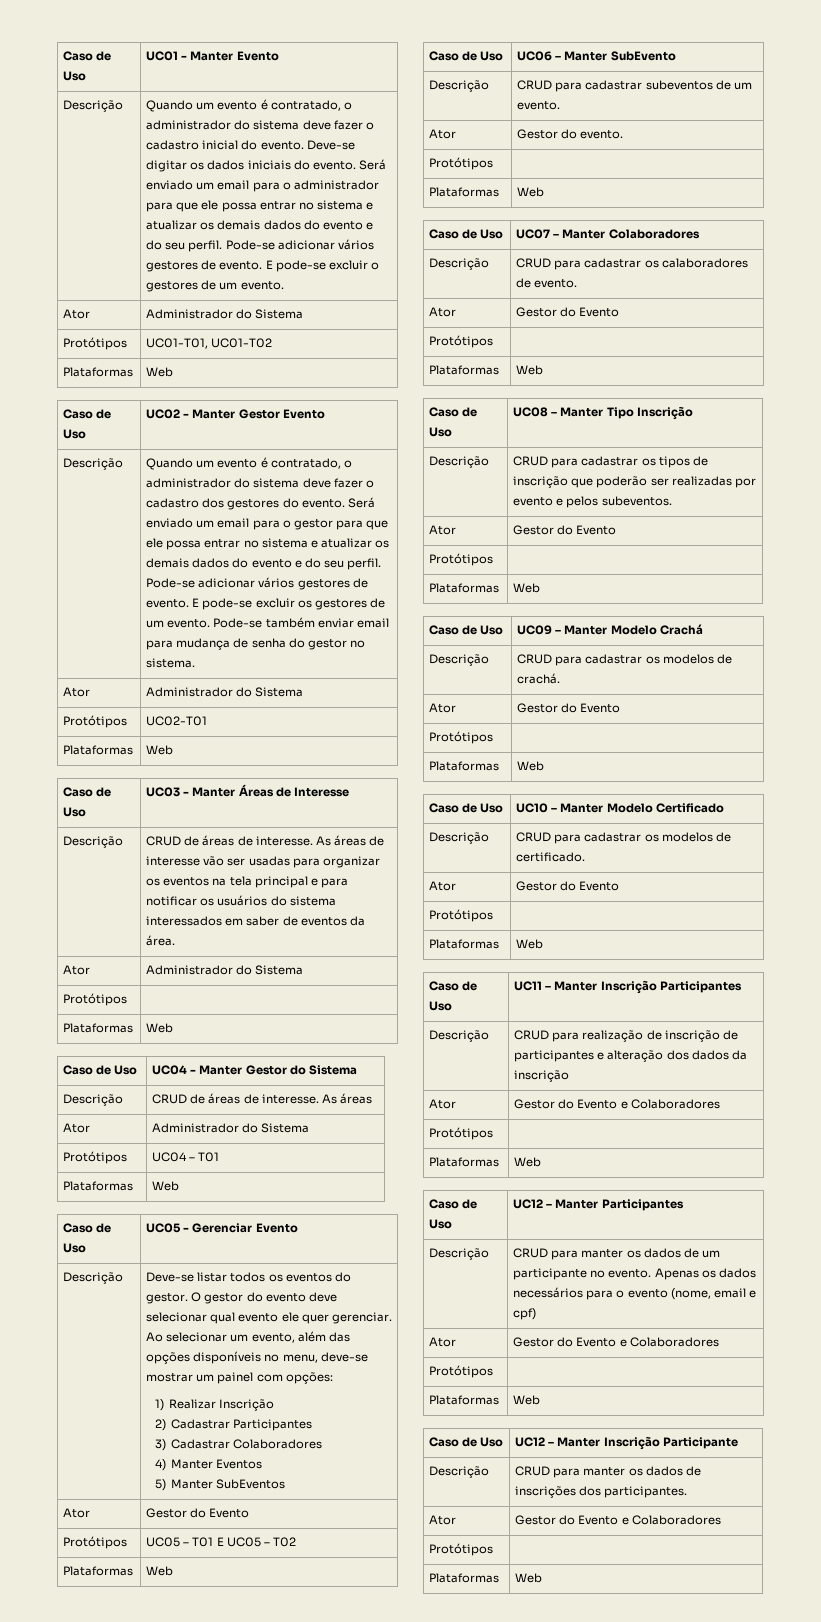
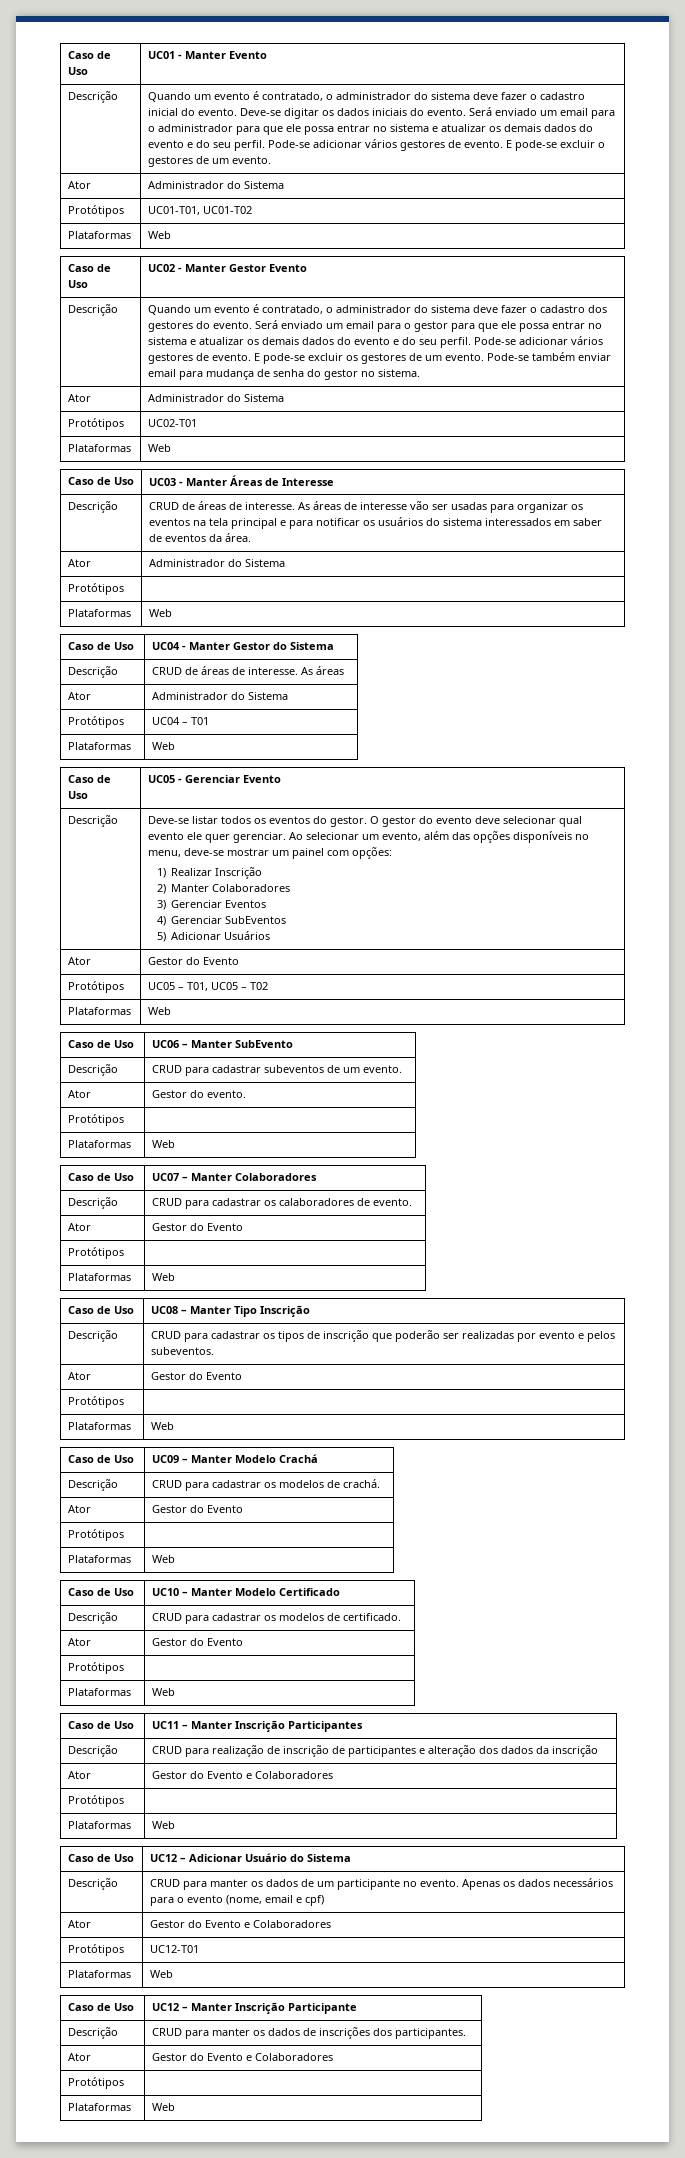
[171,1419,313,1431] [154,1439,323,1451] [154,1459,214,1471] Cadastrar Participantes // 3) Cadastrar Colaboradores // 4) Manter -> [171,884,291,892] [156,900,223,910] Manter Colaboradores // 3) Gerenciar
[154,1479,214,1491] 5) Manter -> [156,916,223,926] 4) Gerenciar
(286, 1484) none -> [156,931,271,942] // 5) Adicionar Usuários
[192,1537,224,1547] T01 E -> [186,982,208,991] T01,
[555,1199,684,1211] Manter Participantes -> [188,1853,351,1862] Adicionar Usuário do Sistema
(494, 1371) none -> [149,1945,199,1953] UC12-T01

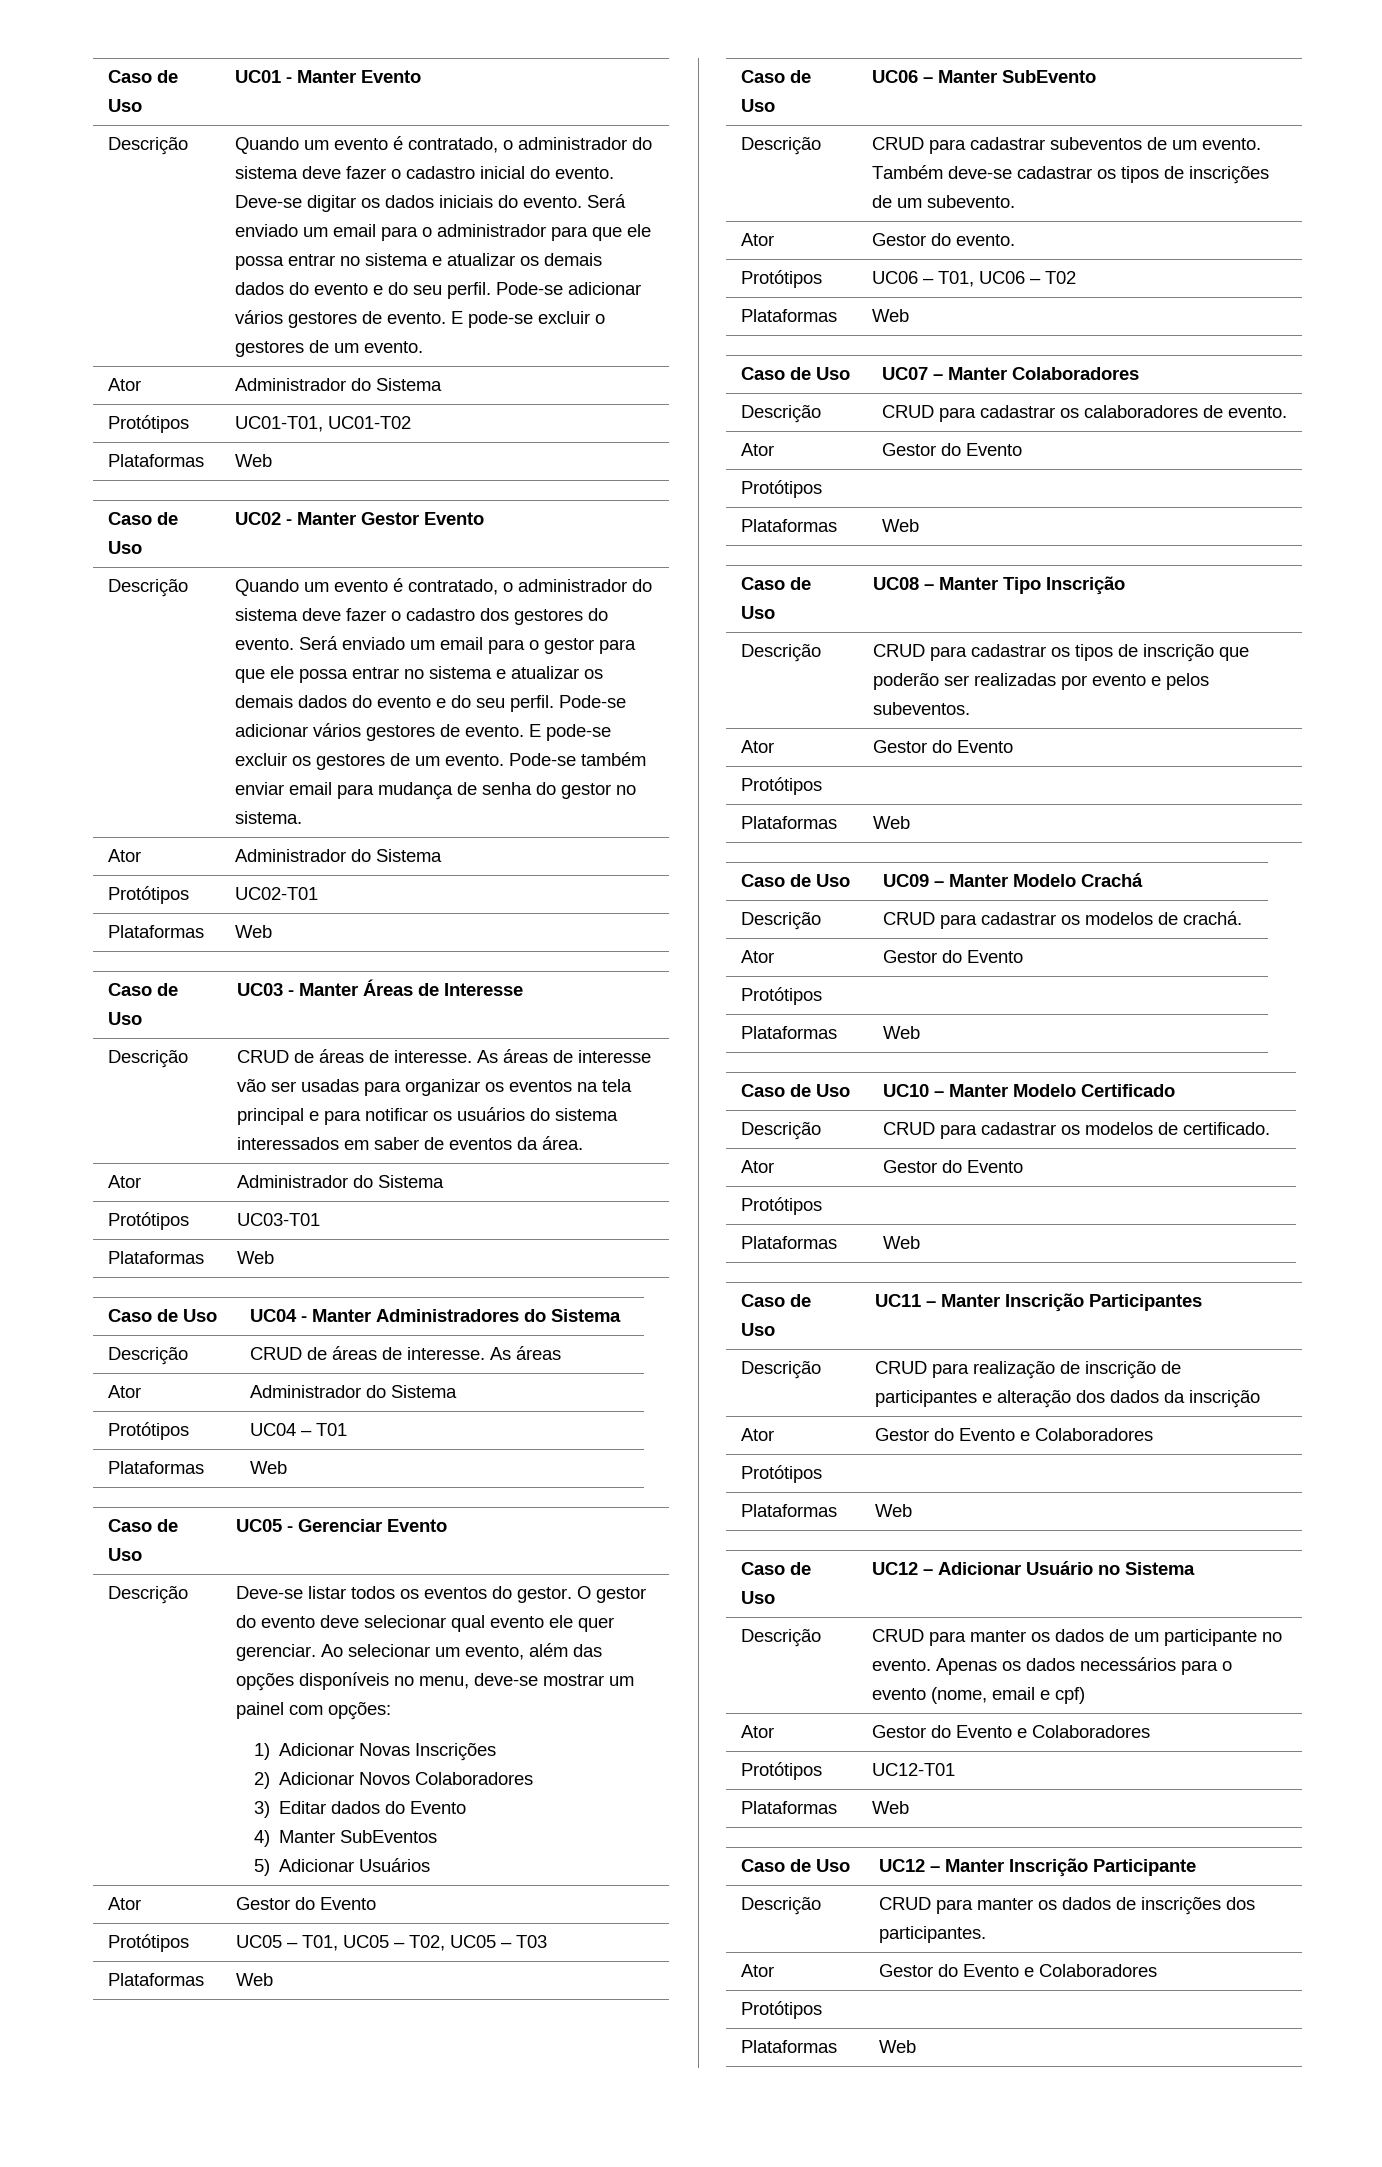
(124, 589) none -> [236,1213,320,1226] UC03-T01
[232,642,270,650] Gestor -> [375,1309,519,1322] Administradores
[171,867,263,879] [156,884,291,894] [156,900,267,910] [156,916,223,926] Realizar Inscrição // 2) Manter Colaboradores // 3) Gerenciar Eventos // 4) Gerenciar -> [278,1742,496,1761] [253,1772,533,1789] [253,1801,466,1818] [253,1830,335,1847] Adicionar Novas Inscrições // 2) Adicionar Novos Colaboradores // 3) Editar dados do Evento // 4) Manter
[249,982,268,990] T02 -> [408,1935,547,1951] T02, UC05 – T03
(402, 1069) none -> [871,165,1269,184] [871,195,1015,208] Também deve-se cadastrar os tipos de inscrições de um subevento.
(124, 1120) none -> [871,271,1076,287] UC06 – T01, UC06 – T02
[289,1854,304,1862] do -> [1097,1565,1120,1575] no

